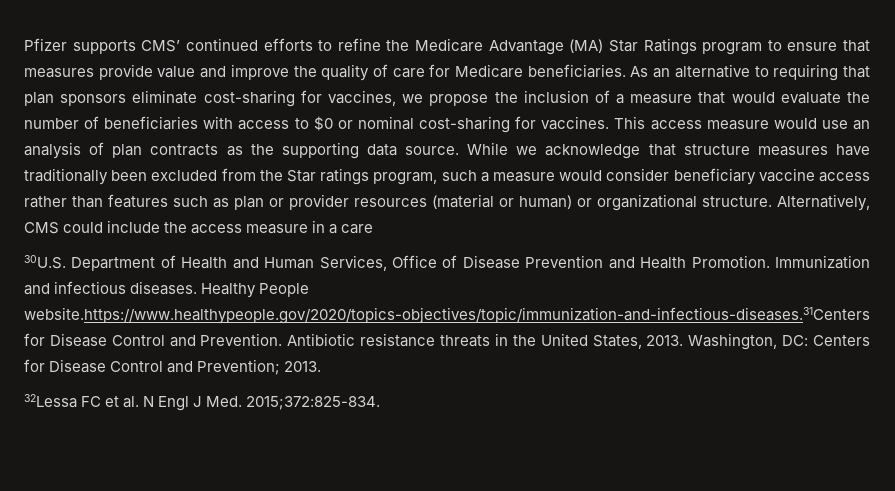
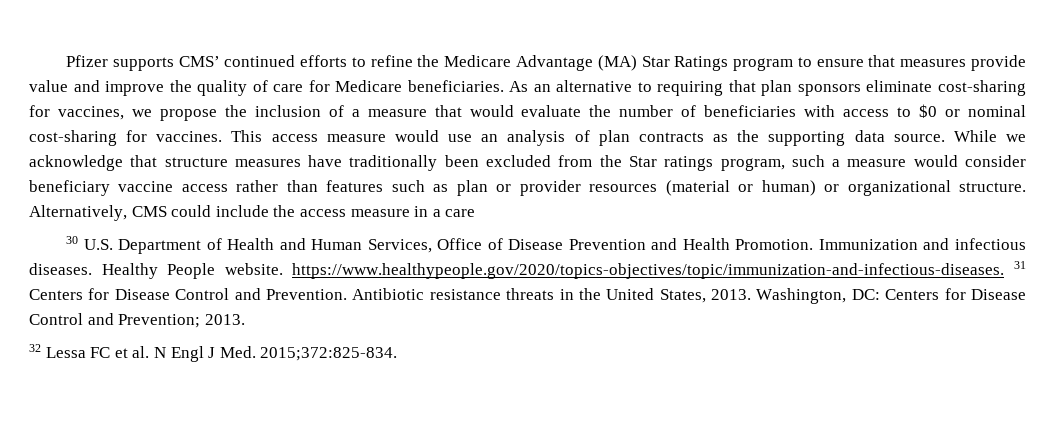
[24,255,66,269] 30U.S. -> [65,236,113,250] 30 U.S.
[24,307,870,324] website.https://www.healthypeople.gov/2020/topics-objectives/topic/immunization-and-infectious-diseases.31Centers -> [224,261,1026,279] [29,289,83,300] website. https://www.healthypeople.gov/2020/topics-objectives/topic/immunization-and-infectious-diseases. 31 Centers
[24,394,77,408] 32Lessa -> [29,344,86,358] 32 Lessa

